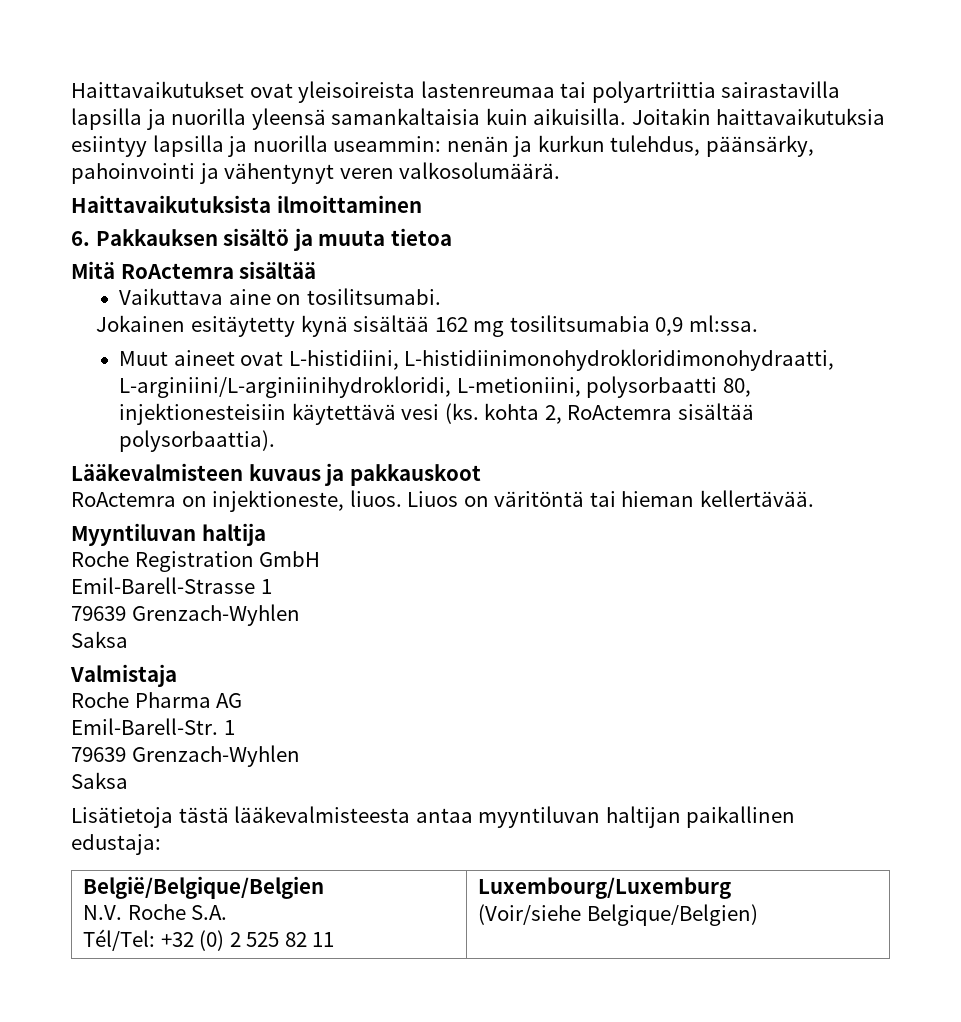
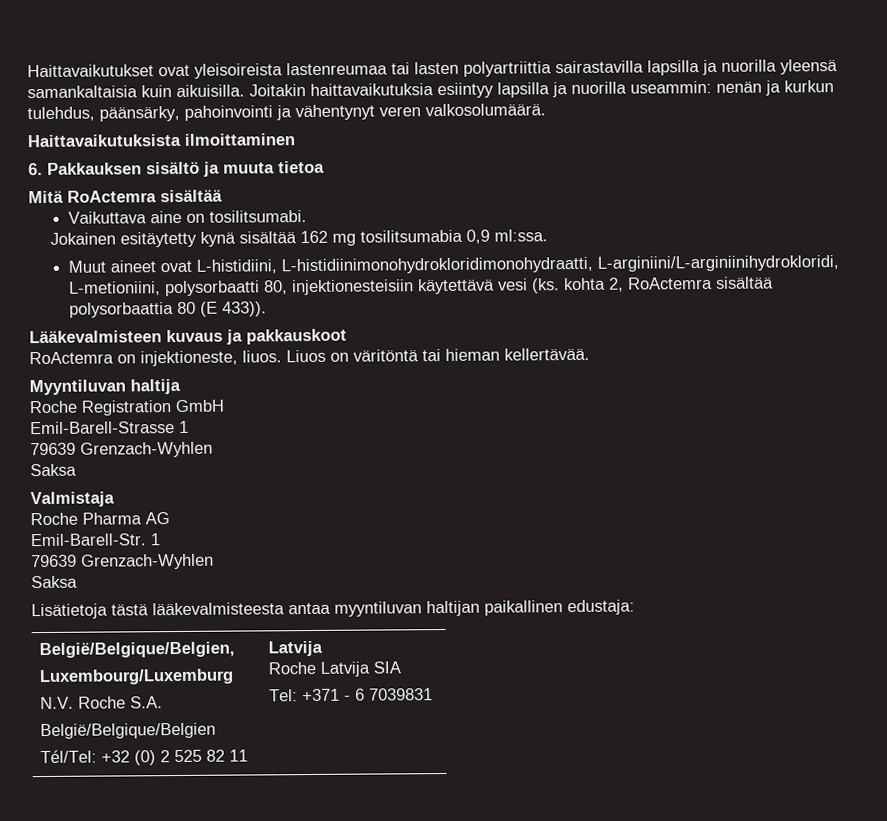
(587, 90) none -> [414,61,459,75] lasten
[118,430,275,452] polysorbaattia). -> [68,301,267,318] polysorbaattia 80 (E 433)).
[83,876,325,899] België/Belgique/Belgien -> [39,641,236,659] [39,668,235,686] België/Belgique/Belgien, // Luxembourg/Luxemburg
(228, 912) none -> [40,722,217,740] // België/Belgique/Belgien
[478,877,732,899] [478,904,758,926] Luxembourg/Luxemburg // (Voir/siehe Belgique/Belgien) -> [268,640,324,657] [268,661,402,677] [269,688,434,702] Latvija // Roche Latvija SIA // Tel: +371 - 6 7039831

